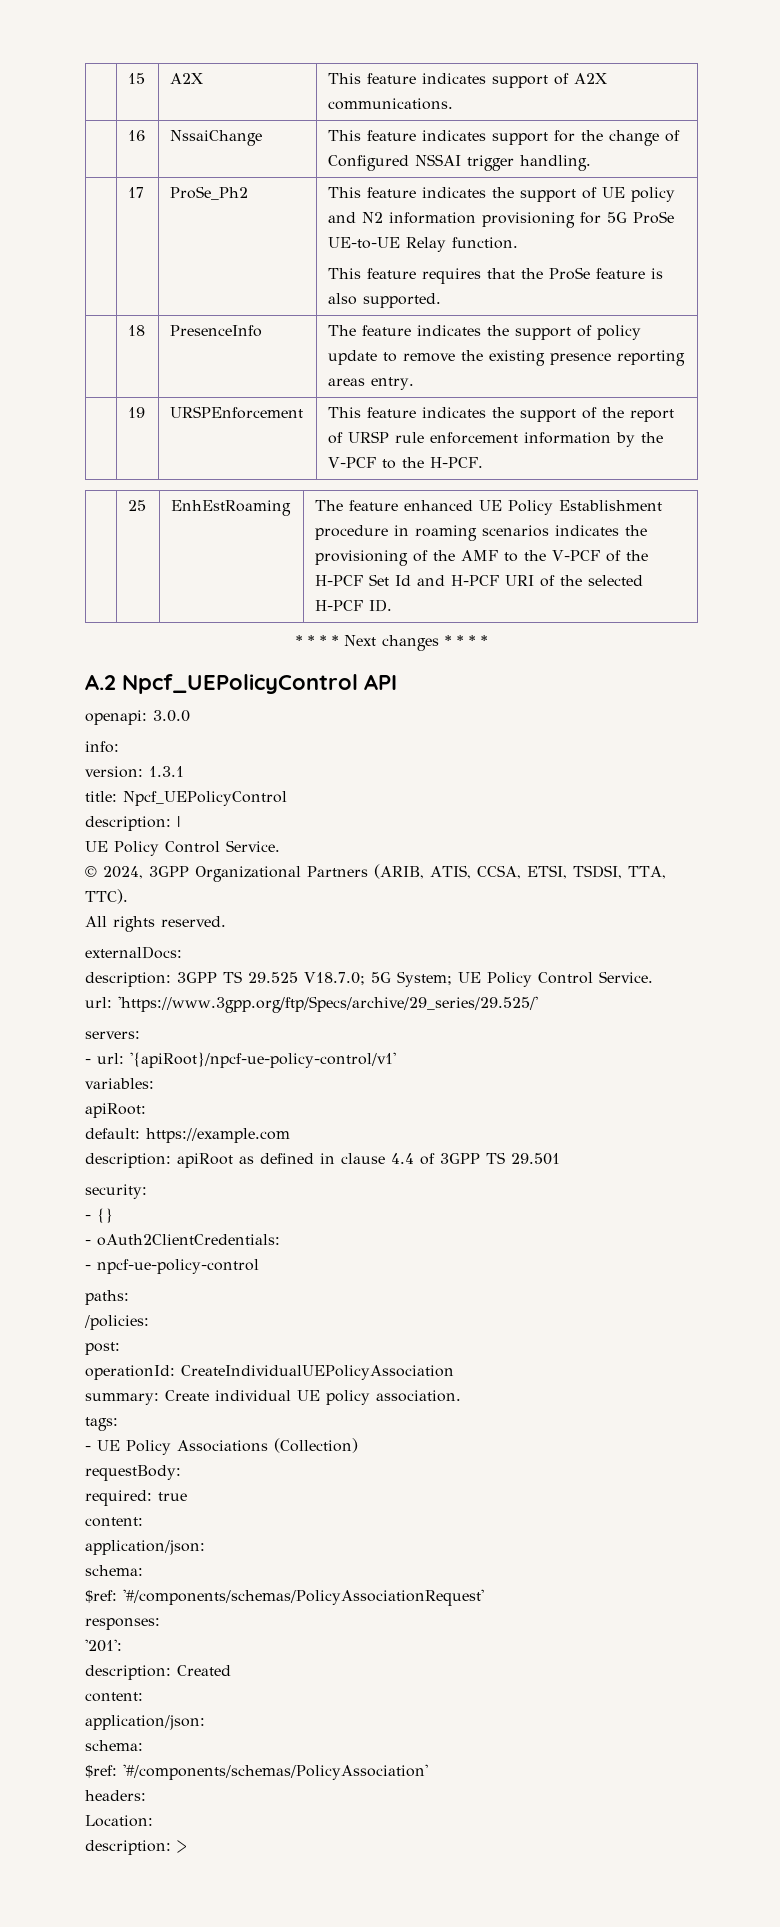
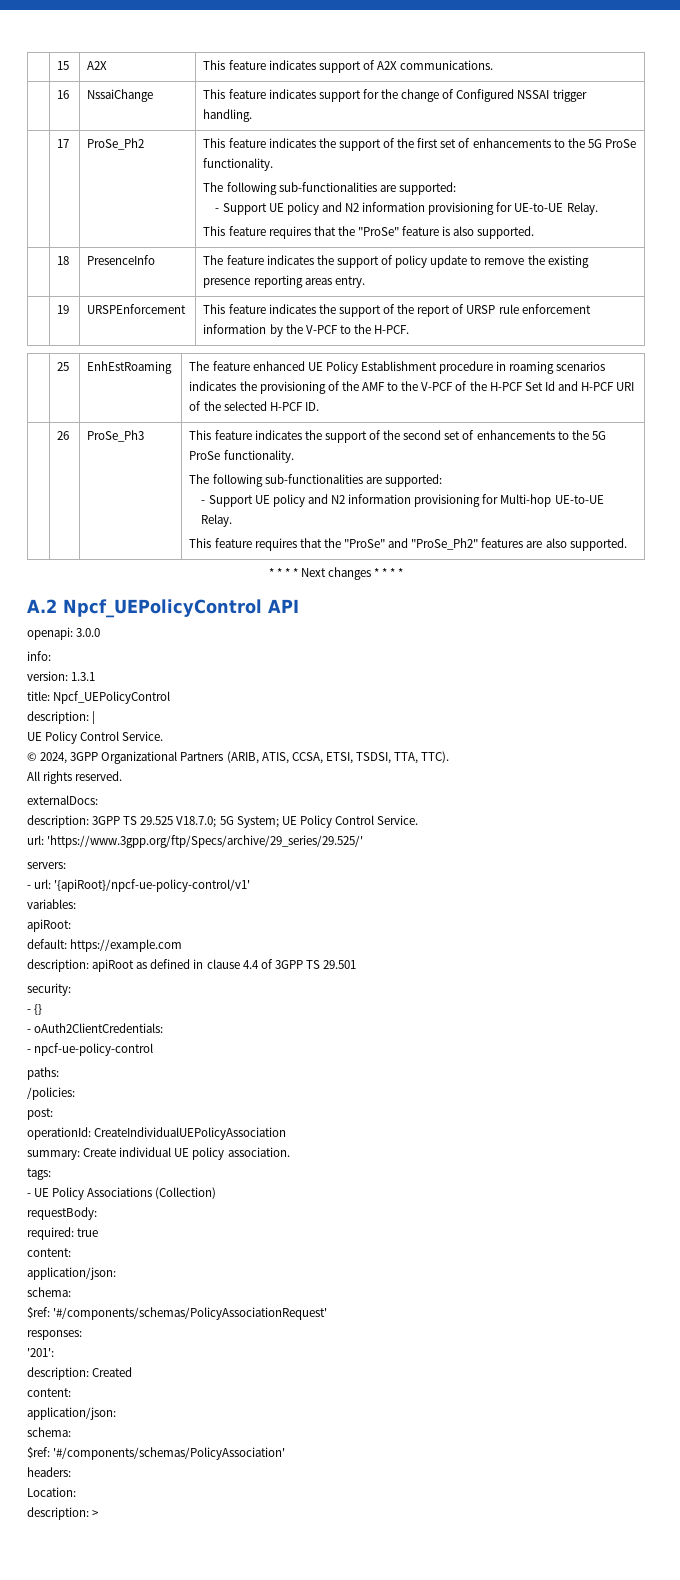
[601,187,675,202] [327,211,674,228] [327,237,518,252] [327,267,590,284] UE policy and N2 information provisioning for 5G ProSe UE-to-UE Relay function. // This feature requires that the ProSe -> [397,138,636,148] [203,158,274,171] [203,182,456,195] [215,202,598,215] [203,226,400,239] the first set of enhancements to the 5G ProSe functionality. // The following sub-functionalities are supported: // - Support UE policy and N2 information provisioning for UE-to-UE Relay. // This feature requires that the "ProSe"
(392, 605) none -> [57,431,70,440] [87,430,145,442] [189,430,606,443] [189,450,294,463] [189,474,442,487] [201,494,604,507] [201,514,233,527] [189,538,627,551] // | 26 | ProSe_Ph3 | This feature indicates the support of the second set of enhancements to the 5G ProSe functionality. // The following sub-functionalities are supported: // - Support UE policy and N2 information provisioning for Multi-hop UE-to-UE Relay. // This feature requires that the "ProSe" and "ProSe_Ph2" features are also supported.

